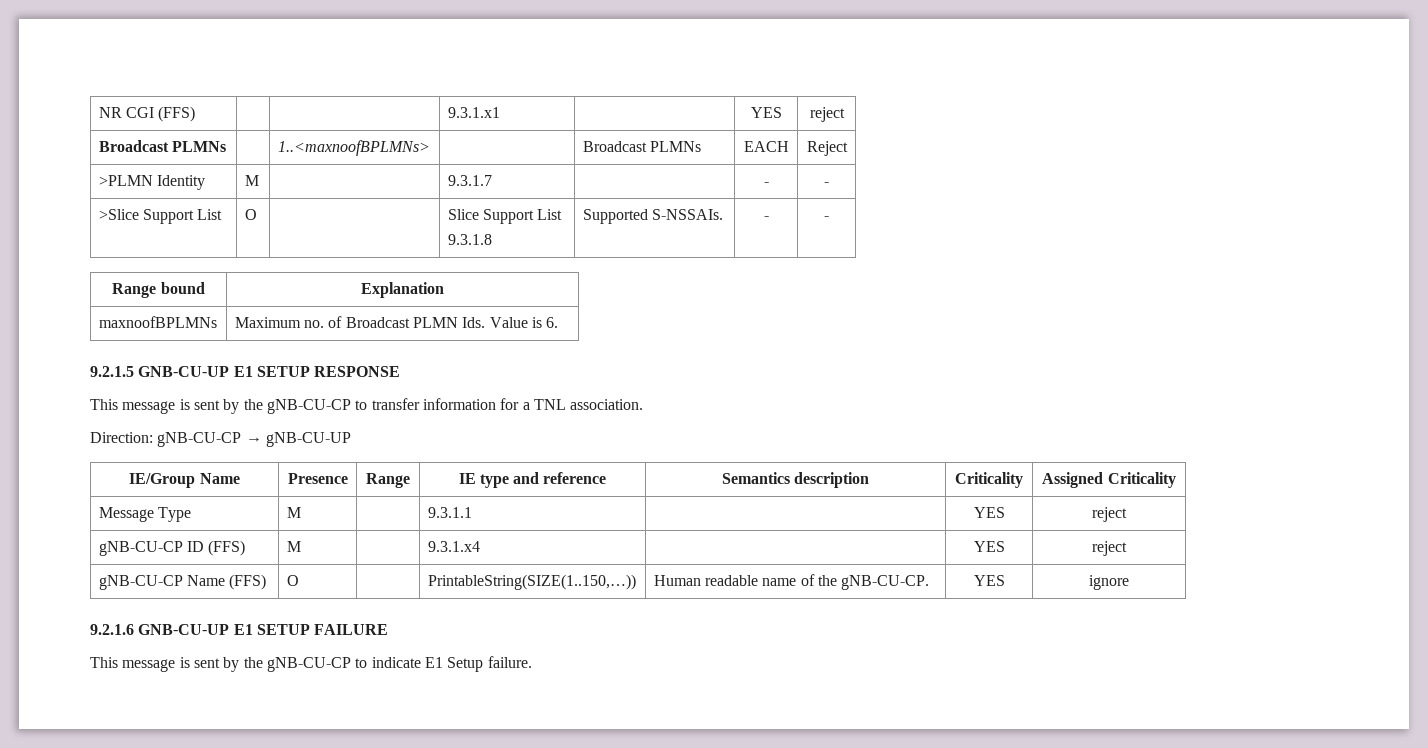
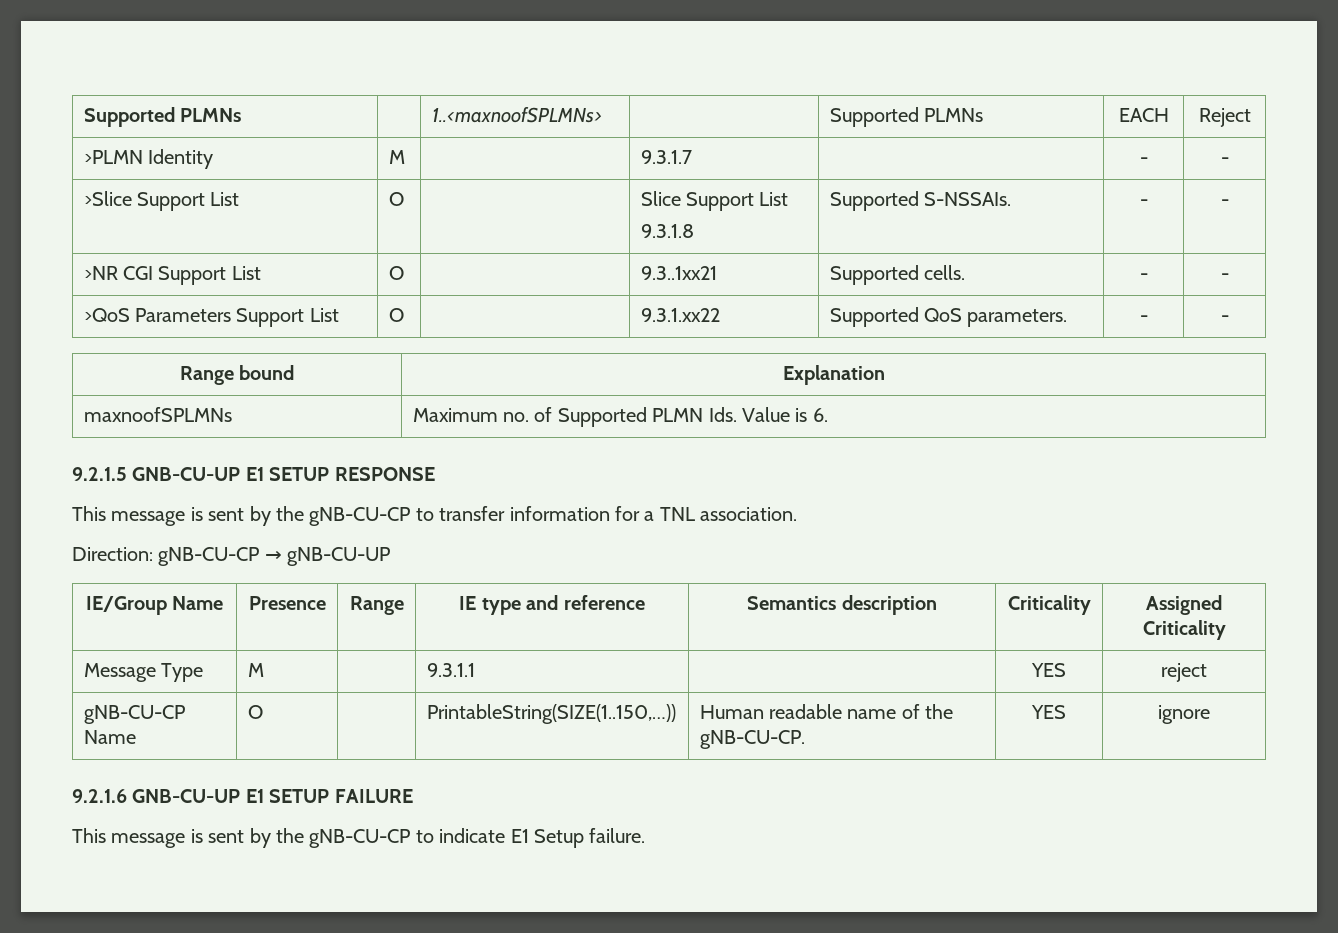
[98,106,196,122] [447,107,500,118] [750,107,782,118] [809,107,845,122] [98,140,169,152] NR CGI (FFS) | | | 9.3.1.x1 | | YES | reject // Broadcast -> [83,107,175,127] Supported
[277,140,430,156] [582,141,647,152] 1..<maxnoofBPLMNs> | | Broadcast -> [431,107,602,123] [829,107,919,127] 1..<maxnoofSPLMNs> | | Supported
(829, 218) none -> [83,266,261,285] [388,266,404,280] [640,266,717,280] [829,265,965,285] [1139,273,1148,280] [1220,273,1229,280] [83,308,339,327] [388,308,404,322] [640,308,720,322] [829,307,1068,327] [1139,315,1148,322] [1220,315,1229,322] // >NR CGI Support List | O | | 9.3..1xx21 | Supported cells. | - | - // >QoS Parameters Support List | O | | 9.3.1.xx22 | Supported QoS parameters. | - | -
[98,316,217,328] maxnoofBPLMNs -> [83,407,232,422] maxnoofSPLMNs
[345,317,410,328] Broadcast -> [557,407,647,427] Supported
[98,540,246,556] [286,541,301,552] [427,541,480,552] [973,541,1005,552] [1092,541,1127,556] // gNB-CU-CP ID (FFS) | M | | 9.3.1.x4 | | YES | reject -> (1207, 672) none
[229,574,267,590] (FFS) -> (136, 737) none

